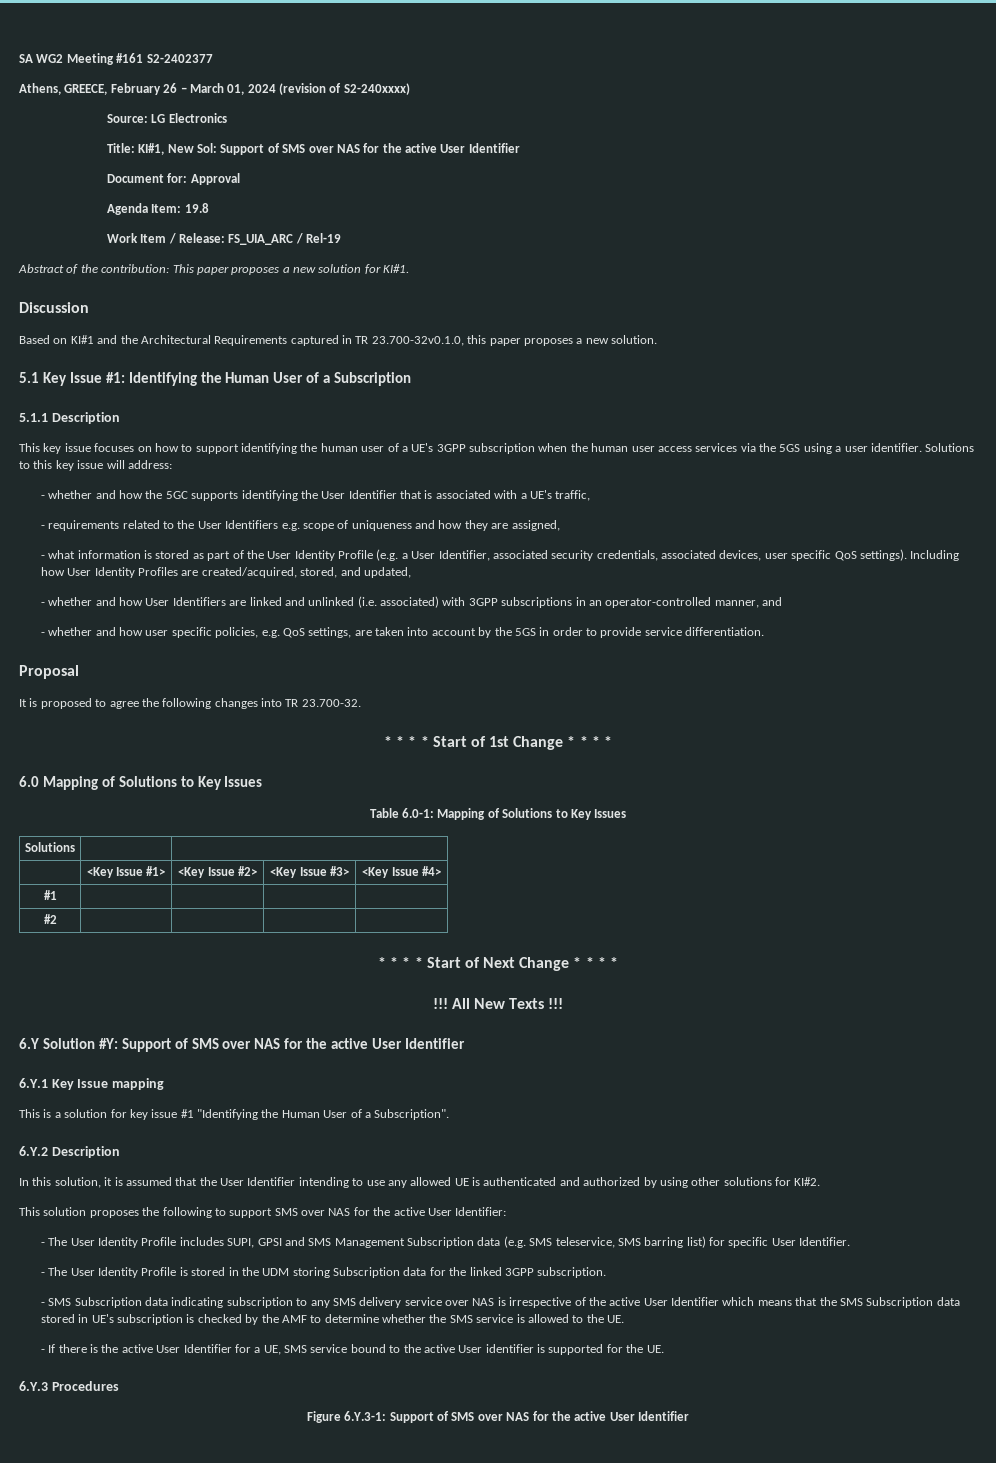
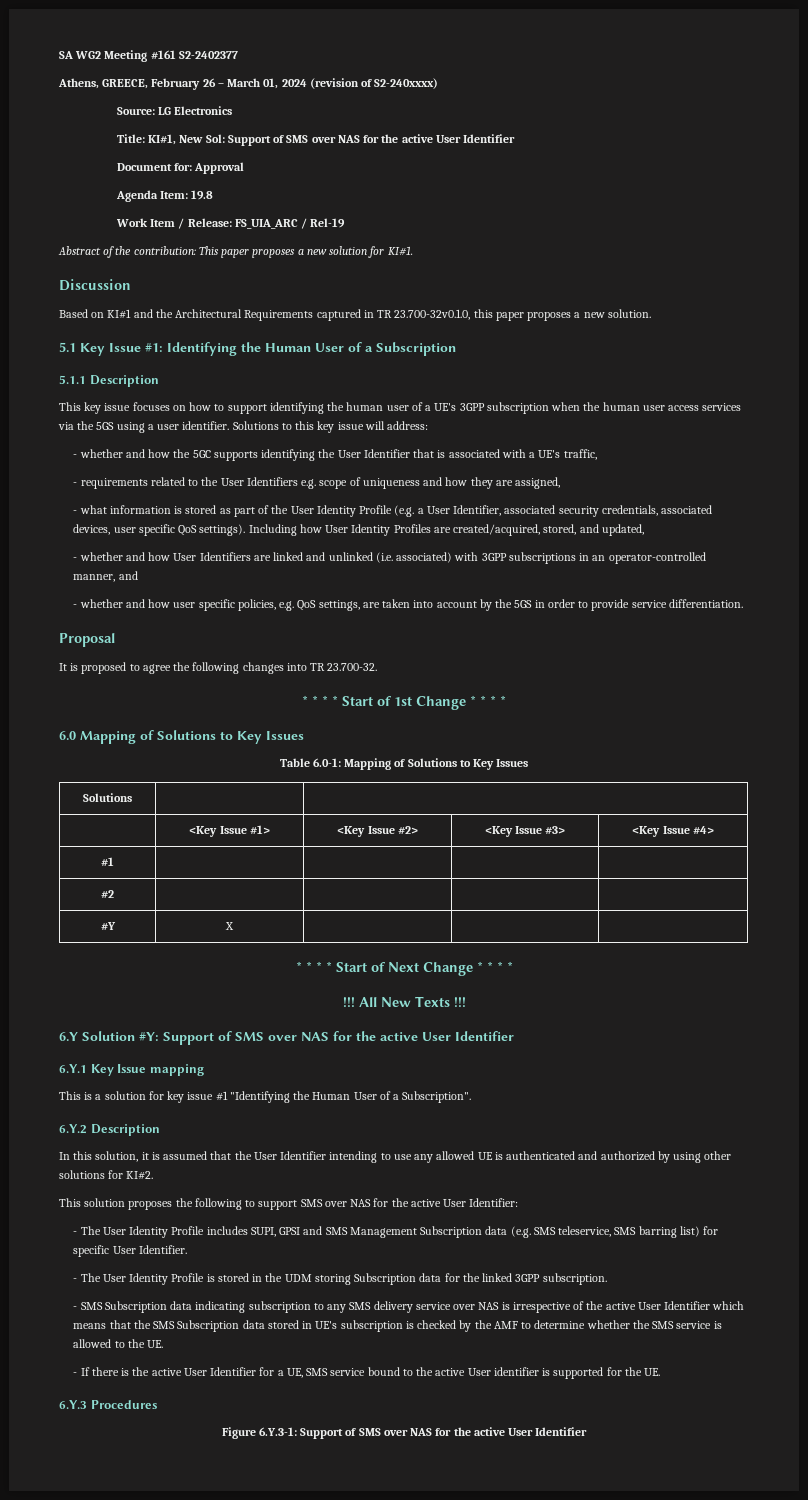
(57, 919) none -> [100,922,116,930] [225,922,235,930] // #Y | X | | |

